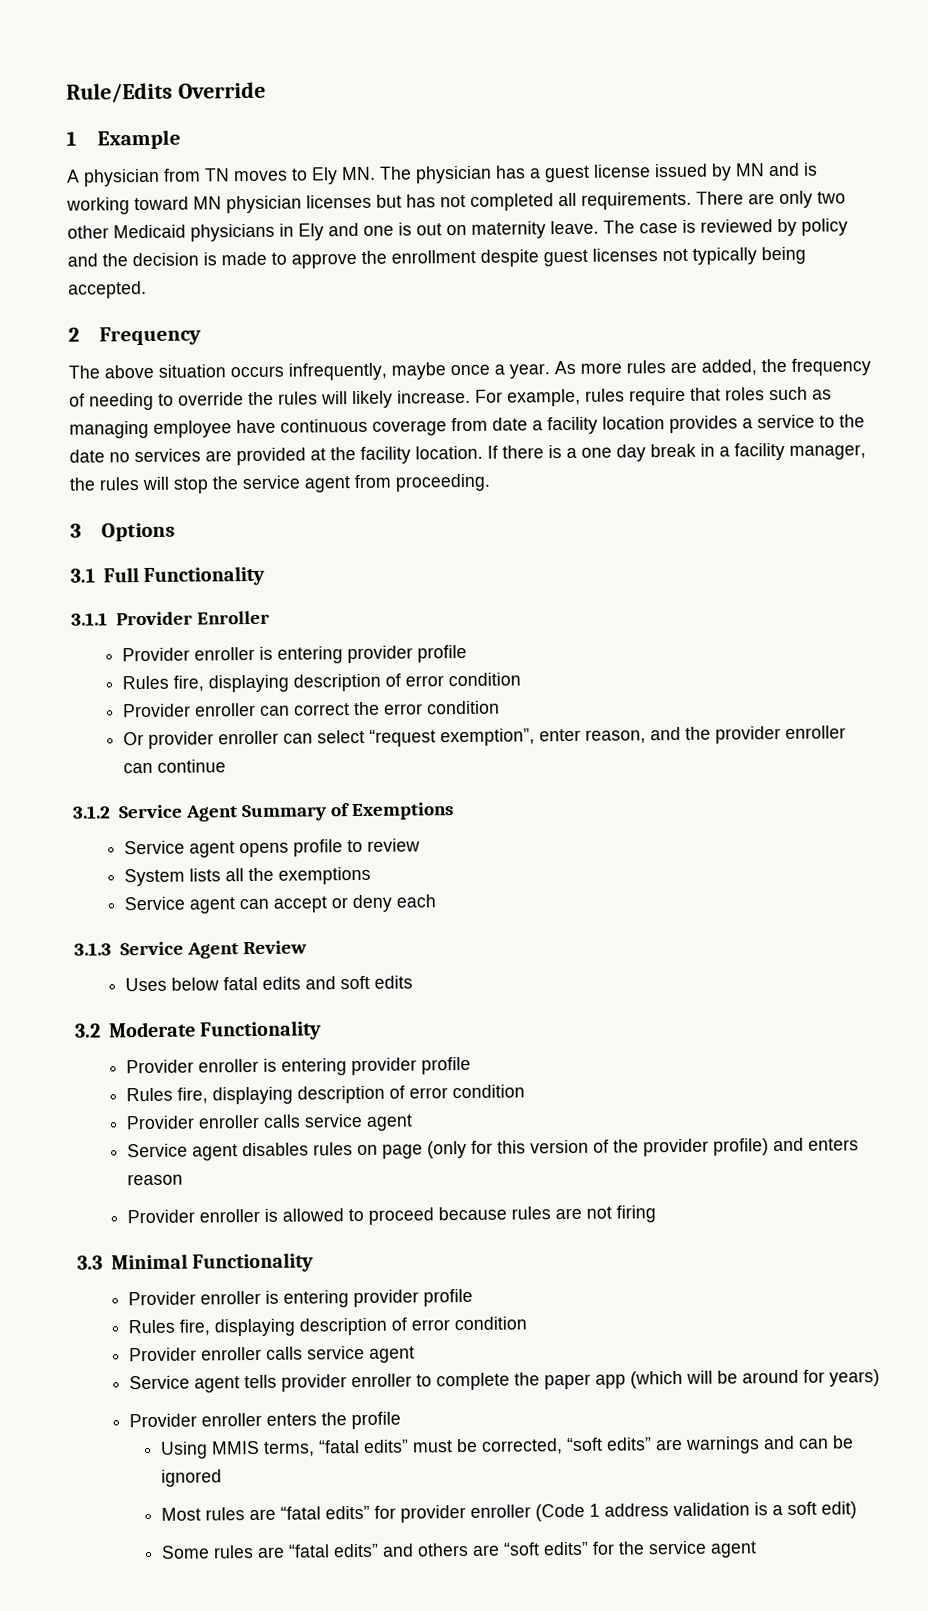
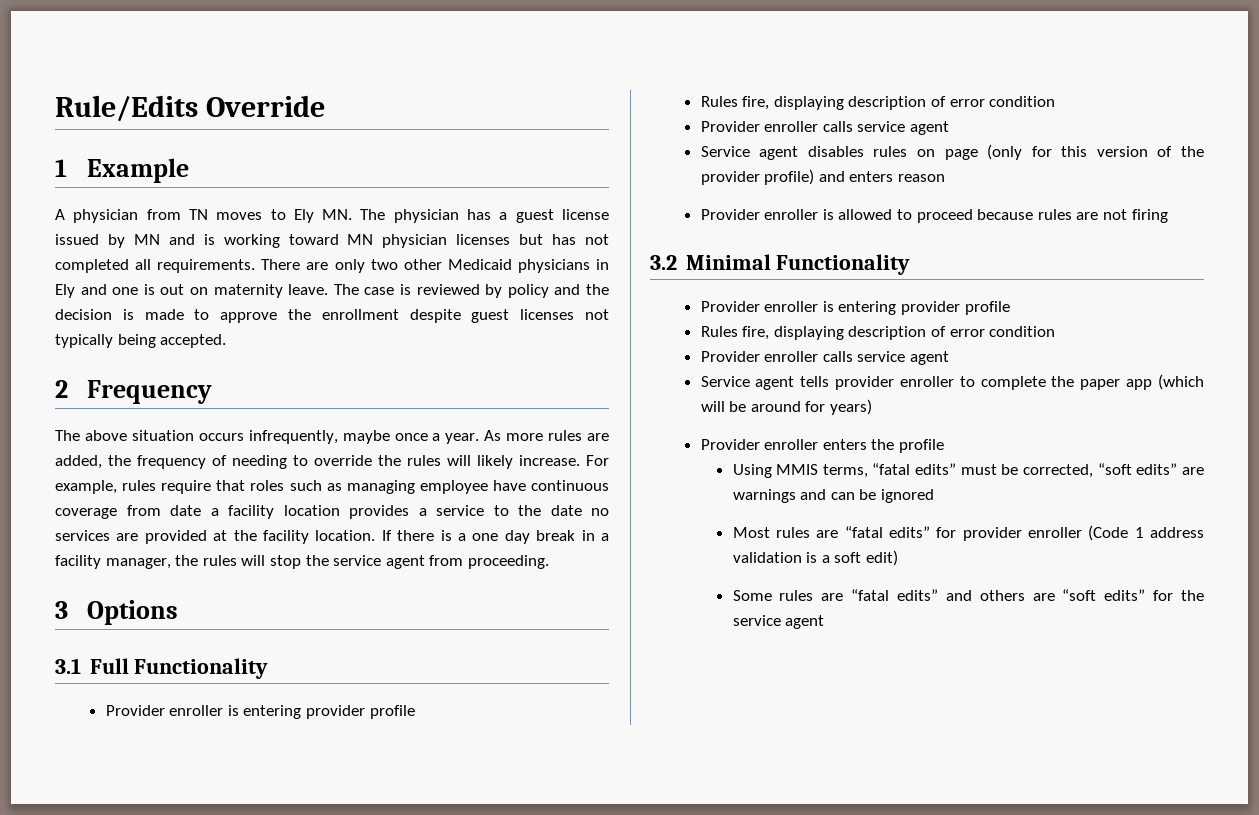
[71,610,270,626] [121,644,467,664] [121,672,521,693] [122,700,500,718] [122,725,846,749] [122,759,226,774] [72,802,454,822] [123,838,420,858] [123,866,371,887] [123,894,436,914] [74,940,307,959] [124,975,413,992] [75,1020,323,1041] // 3.1.1 Provider Enroller // Provider enroller is entering provider profile // Rules fire, displaying description of error condition // Provider enroller can correct the error condition // Or provider enroller can select “request exemption”, enter reason, and the provider enroller can continue // 3.1.2 Service Agent Summary of Exemptions // Service agent opens profile to review // System lists all the exemptions // Service agent can accept or deny each // 3.1.3 Service Agent Review // Uses below fatal edits and soft edits // 3.2 Moderate Functionality -> (269, 668) none
[77,1255,103,1270] 3.3 -> [650,255,677,270] 3.2

